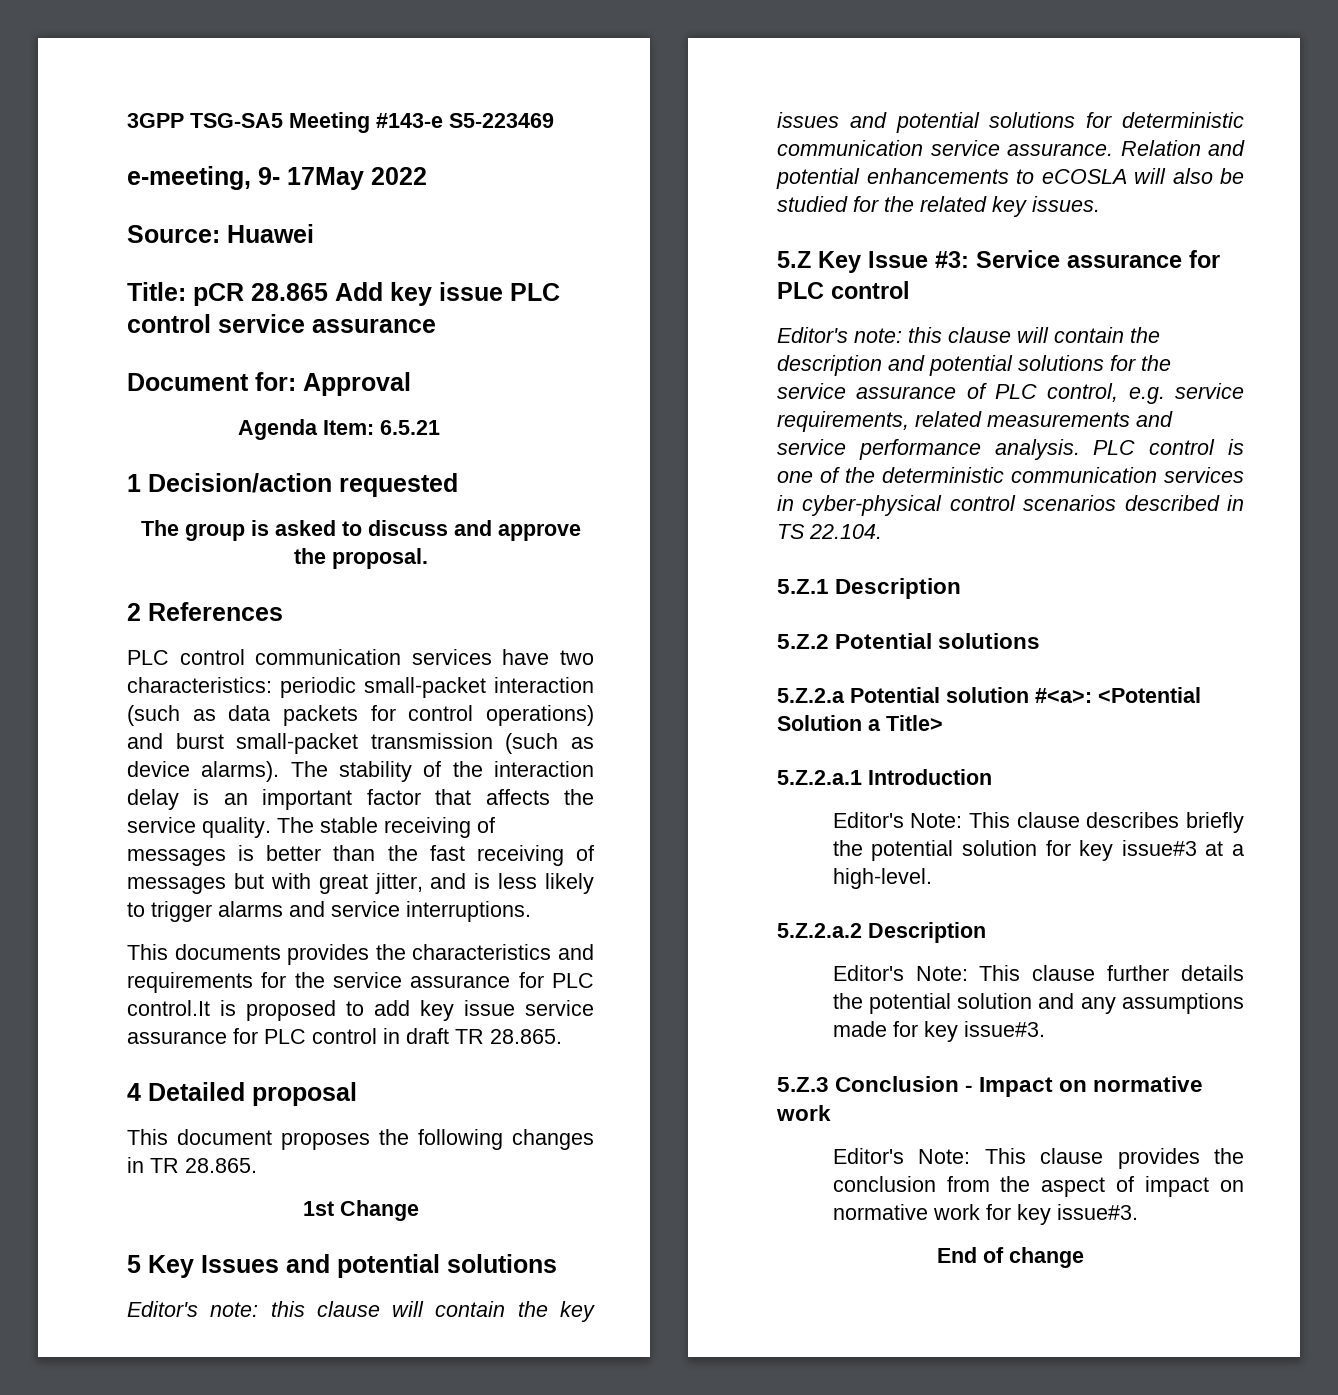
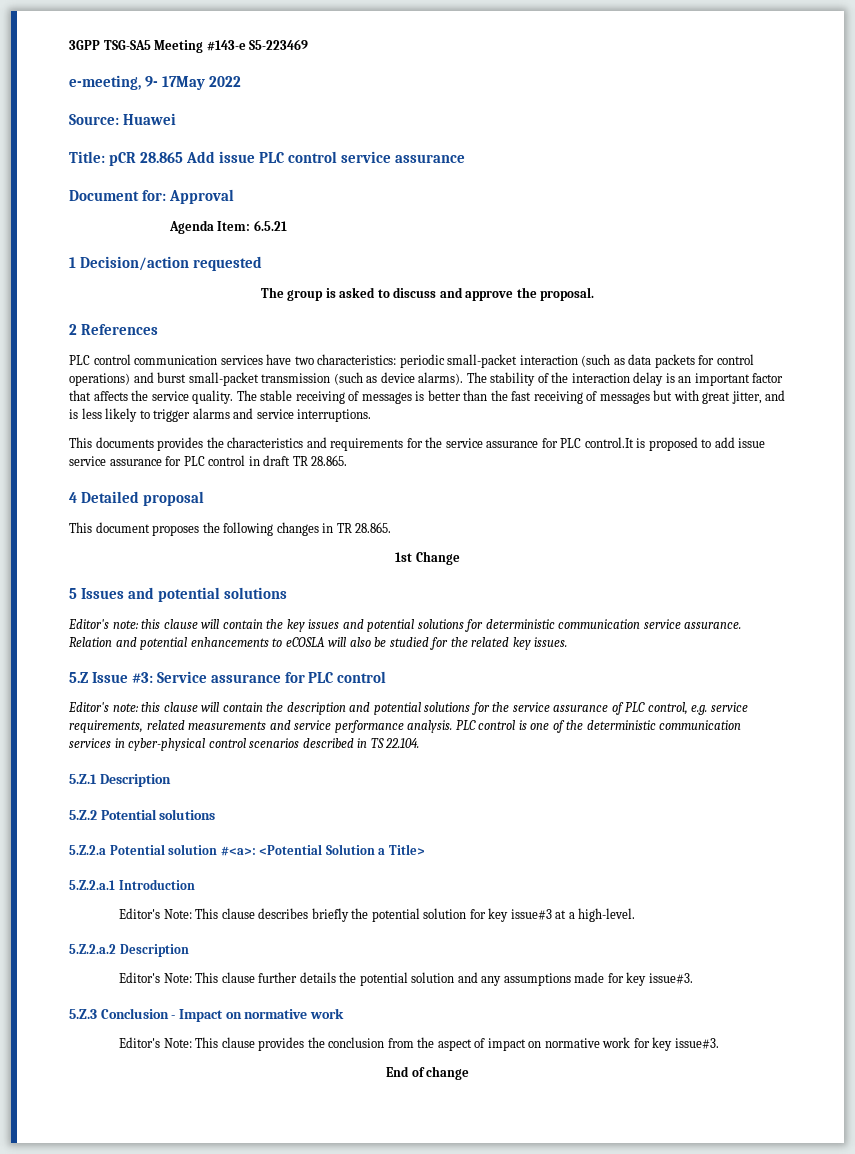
[390,282,432,306] key -> (216, 157) none
[420,1000,454,1021] key -> (735, 442) none
[148,1255,194,1278] Key -> (77, 593) none
[818,251,861,273] Key -> (88, 677) none

